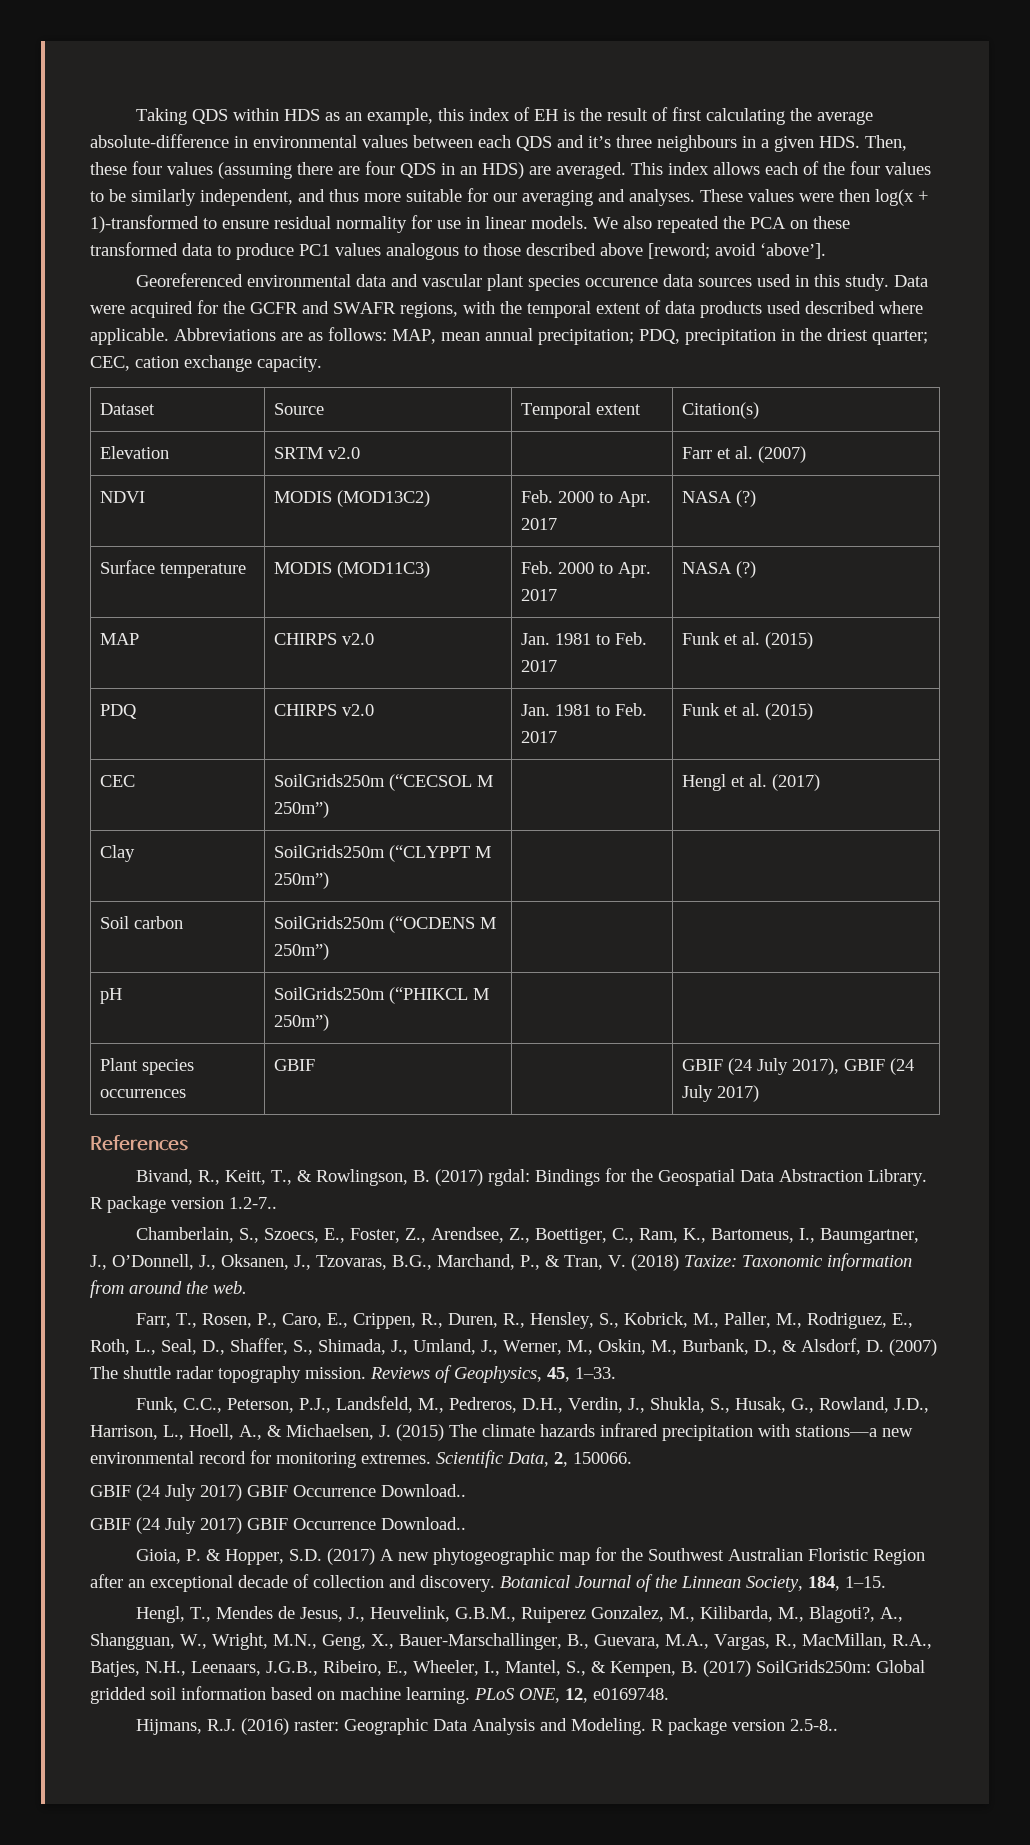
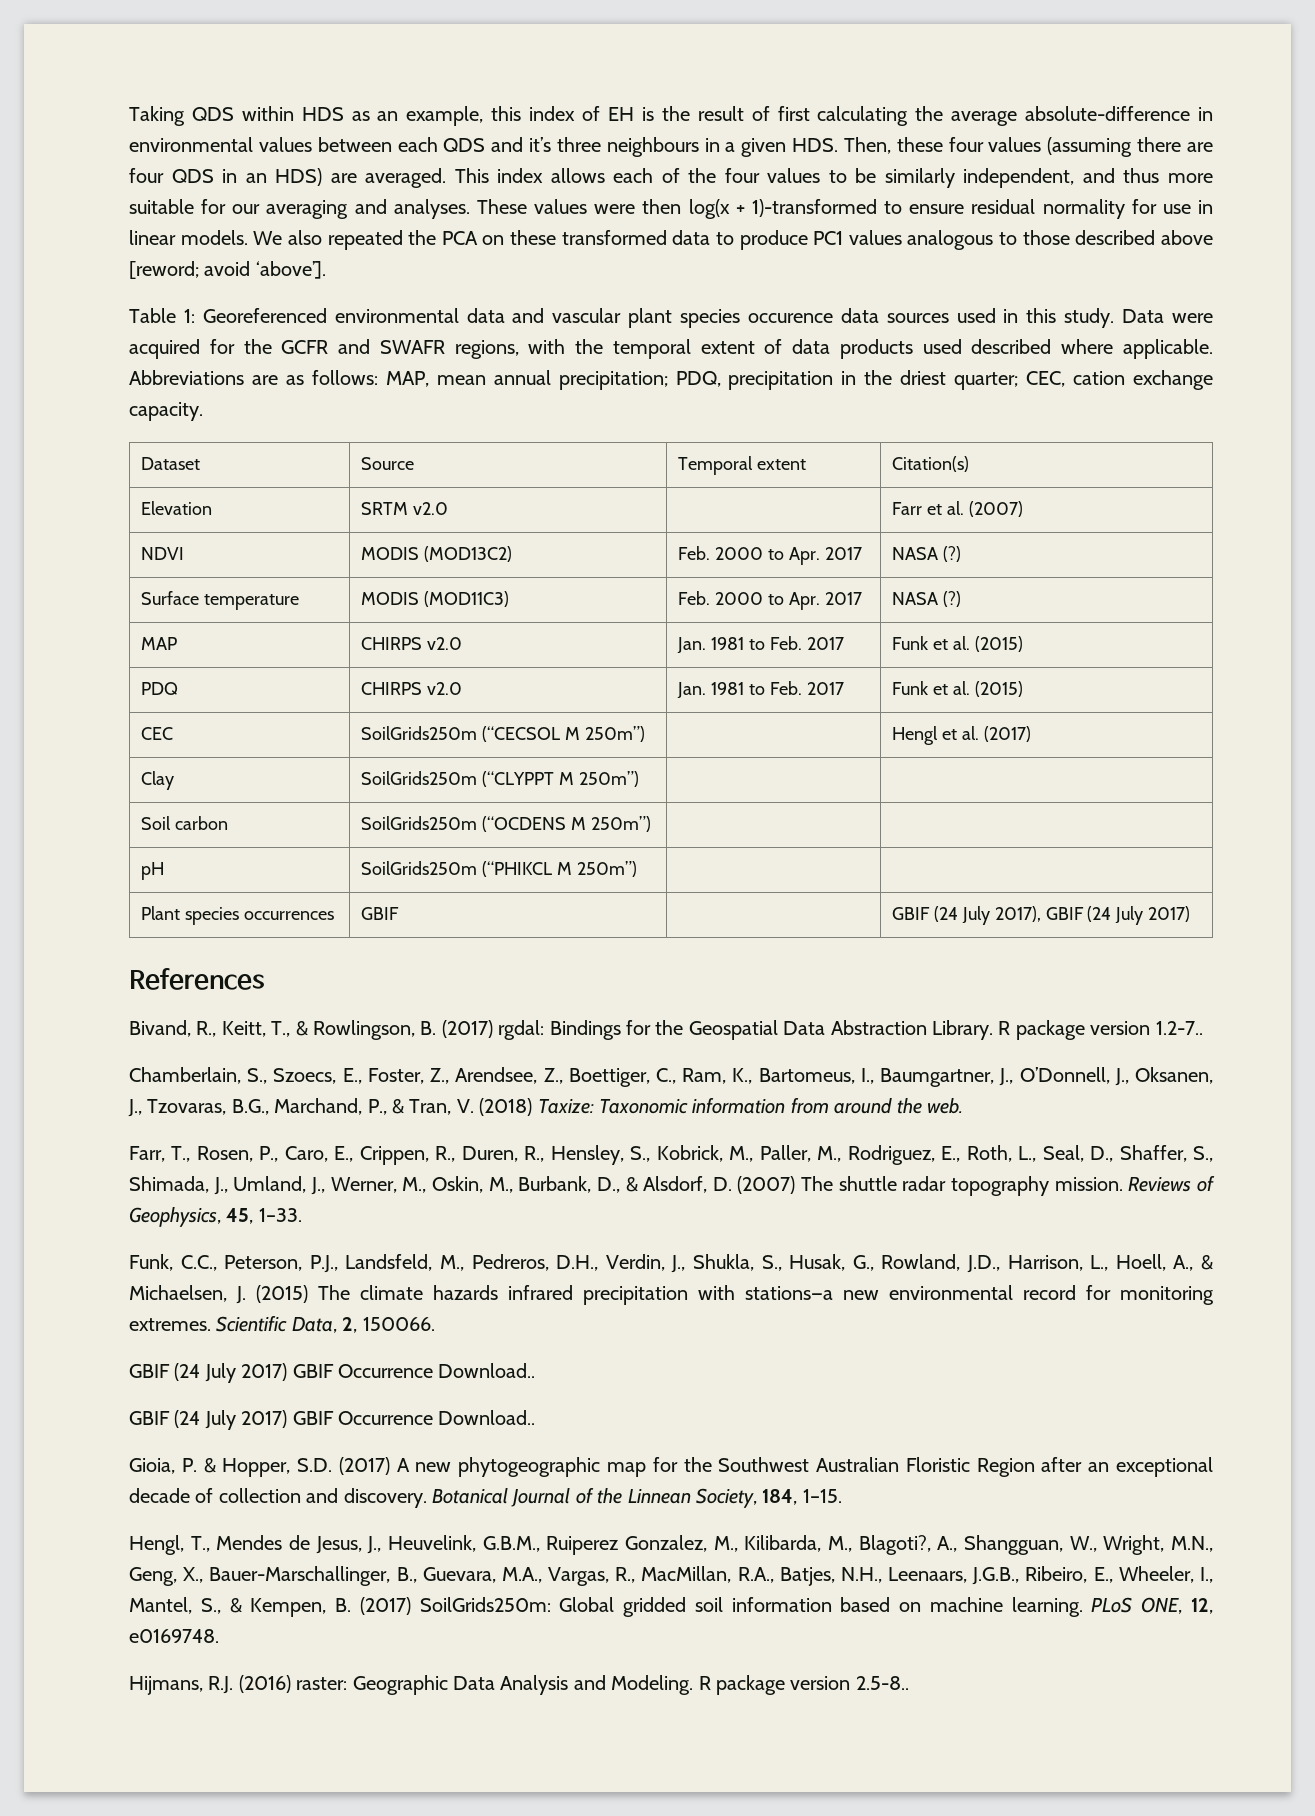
(826, 251) none -> [129,308,195,323] Table 1:

